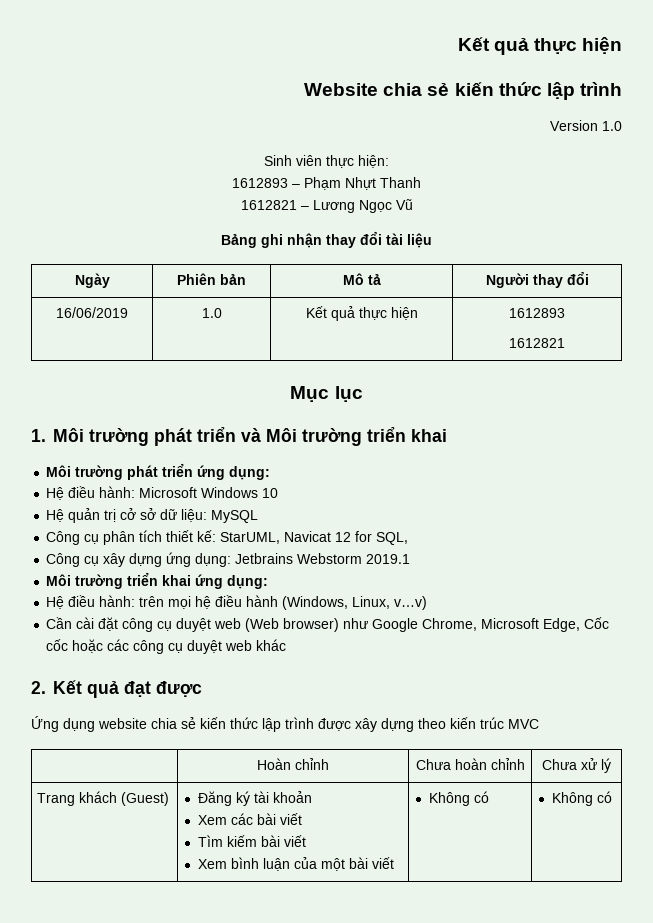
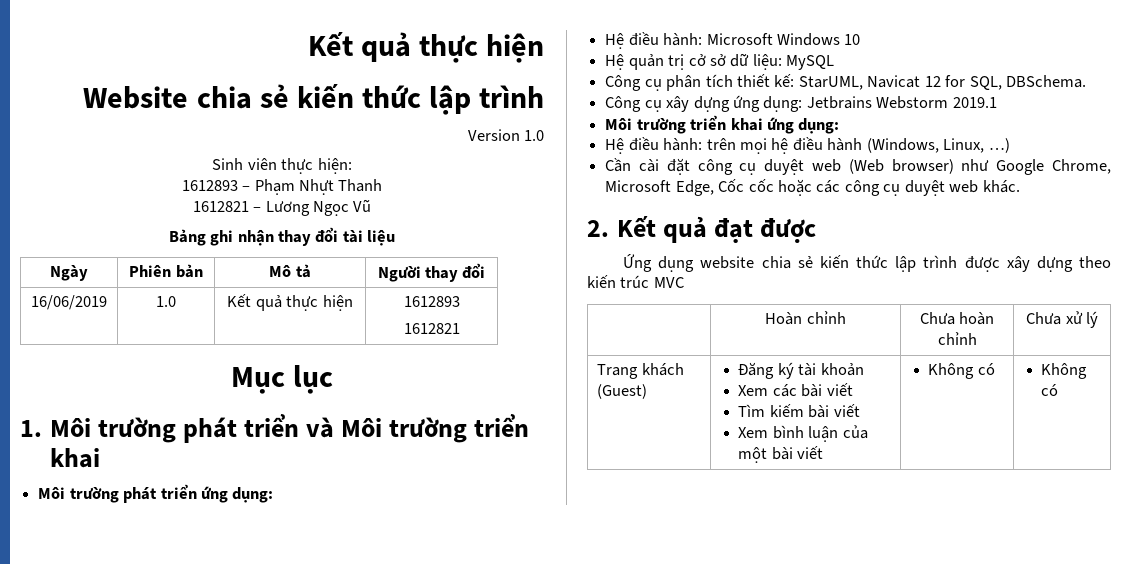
(409, 538) none -> [1006,75,1087,88] DBSchema.
[394,596,428,610] v…v) -> [988,138,1010,153] …)
[256,639,287,651] khác -> [982,180,1020,193] khác.

